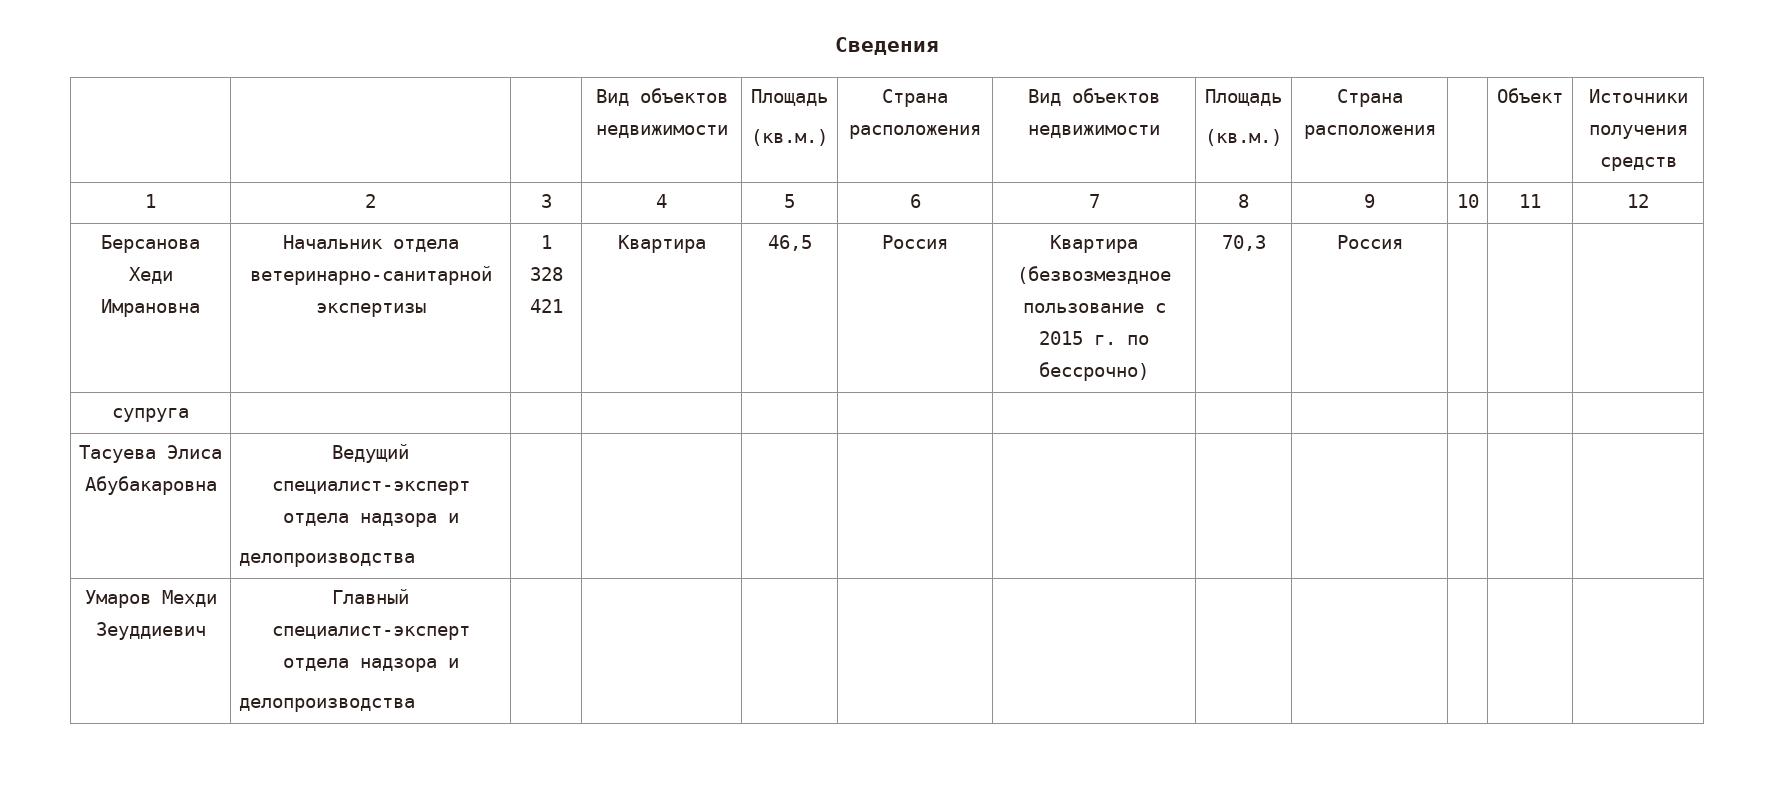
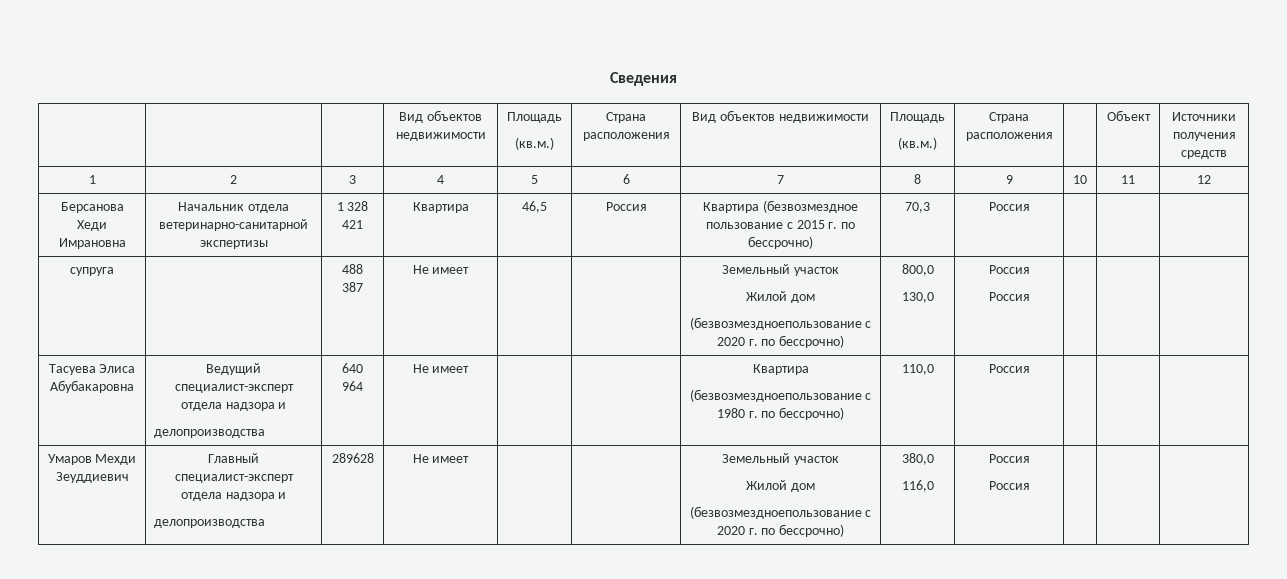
(189, 415) | | | | | | -> [342,264,363,274] [342,282,363,292] [412,265,470,274] [722,264,839,276] [746,291,815,303] [689,317,872,330] [716,335,845,348] [901,264,934,276] [901,292,934,303] [988,265,1030,274] [988,292,1030,301] 488 387 | Не имеет | | | Земельный участок // Жилой дом // (безвозмездноепользование с 2020 г. по бессрочно) | 800,0 // 130,0 | Россия // Россия
(415, 560) | | | | | | -> [342,363,363,373] [342,381,363,391] [412,364,470,373] [752,364,809,375] [689,389,872,402] [716,407,845,420] [901,364,934,375] [988,364,1030,373] 640 964 | Не имеет | | | Квартира // (безвозмездноепользование с 1980 г. по бессрочно) | 110,0 | Россия
(415, 705) | | | | | | -> [331,453,374,463] [412,454,470,463] [722,453,839,465] [746,480,815,492] [689,506,872,519] [716,524,845,537] [901,453,934,465] [901,480,934,492] [988,454,1030,463] [988,481,1030,490] 289628 | Не имеет | | | Земельный участок // Жилой дом // (безвозмездноепользование с 2020 г. по бессрочно) | 380,0 // 116,0 | Россия // Россия

